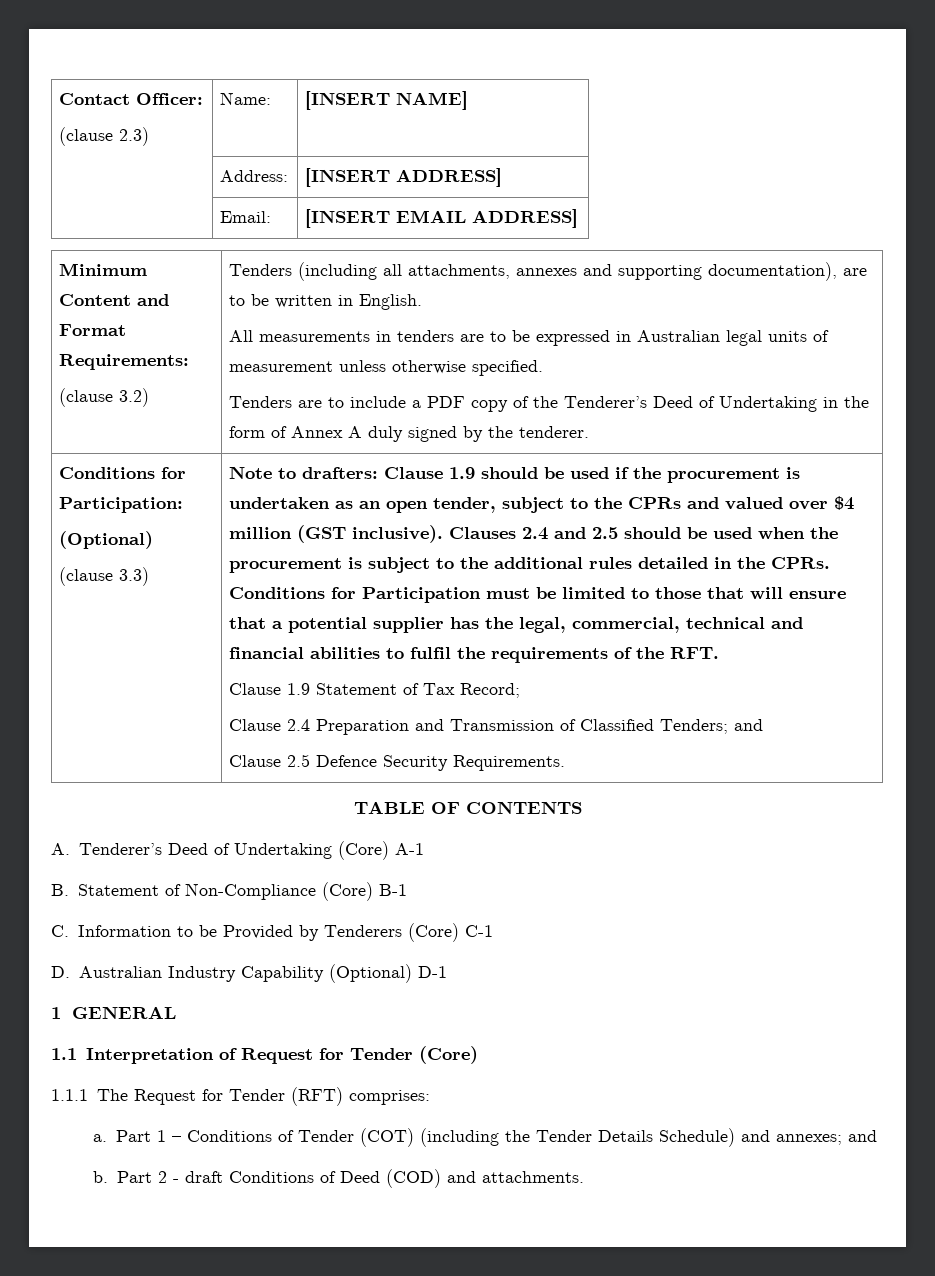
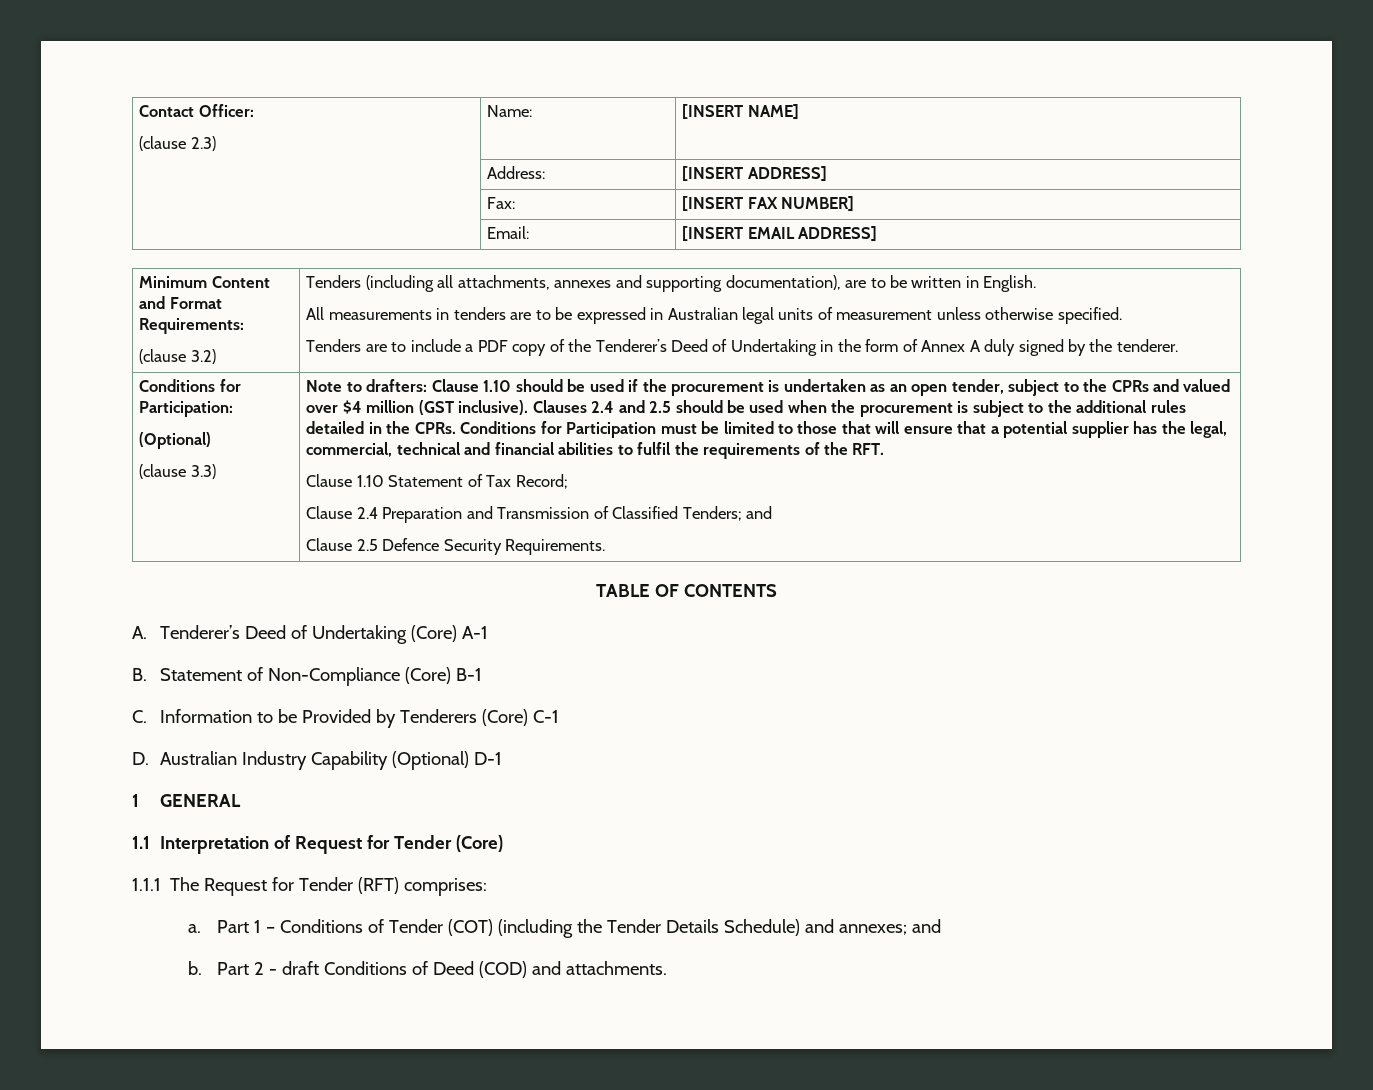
(503, 177) none -> [487,197,516,209] [682,196,855,212] // | Fax: | [INSERT FAX NUMBER]
[449,467,476,479] 1.9 -> [483,380,512,392] 1.10
[287,683,311,695] 1.9 -> [356,475,384,487] 1.10

